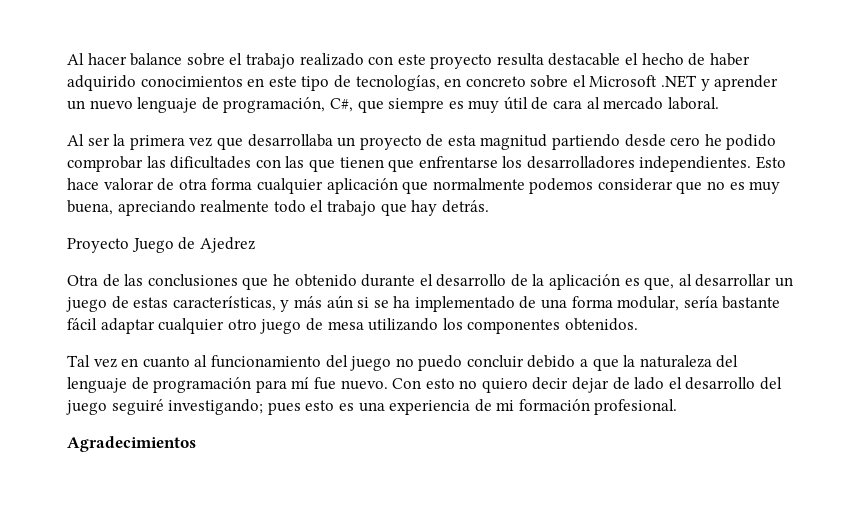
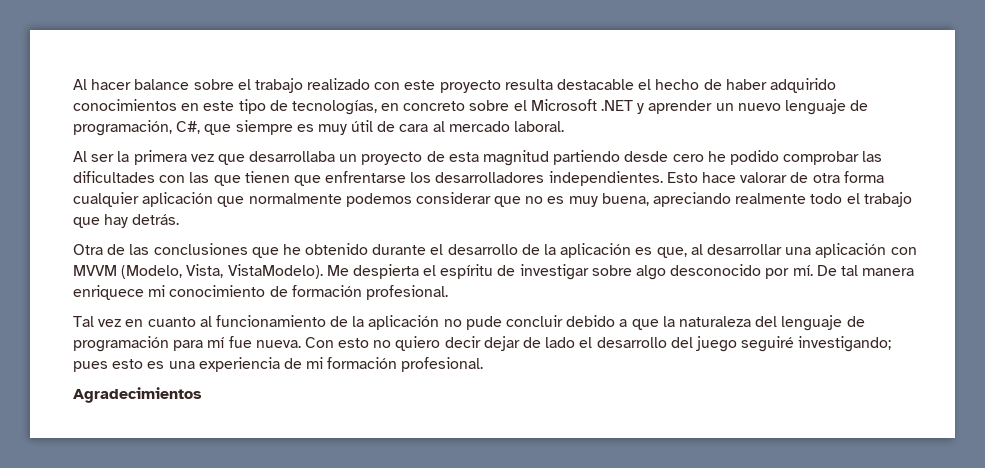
[67,237,255,253] // Proyecto Juego de Ajedrez -> (180, 219) none
[775,277,794,287] [66,295,781,312] [67,318,638,334] un juego de estas características, y más aún si se ha implementado de una forma modular, sería bastante fácil adaptar cualquier otro juego de mesa utilizando los componentes obtenidos. -> [785,243,917,258] [73,264,915,280] [73,285,448,300] una aplicación con MVVM (Modelo, Vista, VistaModelo). Me despierta el espíritu de investigar sobre algo desconocido por mí. De tal manera enriquece mi conocimiento de formación profesional.
[325,355,463,371] del juego no puedo -> [330,315,502,330] de la aplicación no pude
[340,380,388,390] nuevo. -> [255,340,301,348] nueva.

